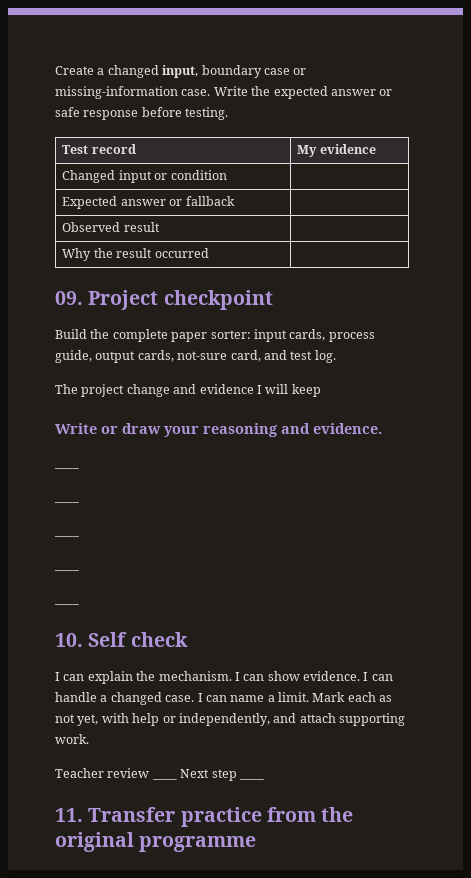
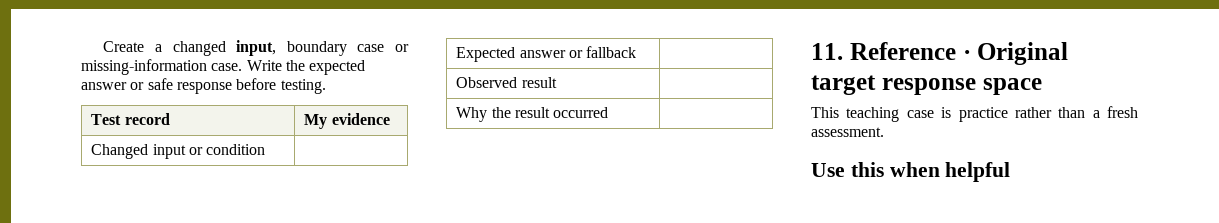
[55,290,273,310] [55,329,375,342] [55,350,336,363] [55,384,321,397] [55,423,382,437] [54,467,79,469] [54,501,79,503] [54,535,79,537] [54,569,79,571] [54,603,79,605] [55,632,188,647] [55,671,393,684] [55,692,393,705] [55,713,405,726] [55,734,89,744] [55,768,150,778] [151,778,177,780] [180,769,264,781] [55,807,354,827] [55,832,257,852] 09. Project checkpoint // Build the complete paper sorter: input cards, process guide, output cards, not-sure card, and test log. // The project change and evidence I will keep // Write or draw your reasoning and evidence. // ____ // ____ // ____ // ____ // ____ // 10. Self check // I can explain the mechanism. I can show evidence. I can handle a changed case. I can name a limit. Mark each as not yet, with help or independently, and attach supporting work. // Teacher review ____ Next step ____ // 11. Transfer practice from the original programme -> [811,42,1069,65] [811,75,1042,95] [811,106,1138,122] [811,127,884,137] [811,162,1011,182] 11. Reference · Original target response space // This teaching case is practice rather than a fresh assessment. // Use this when helpful

